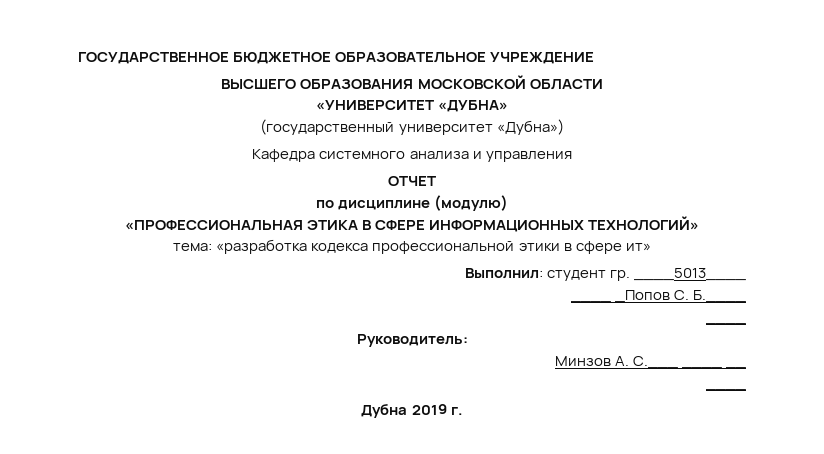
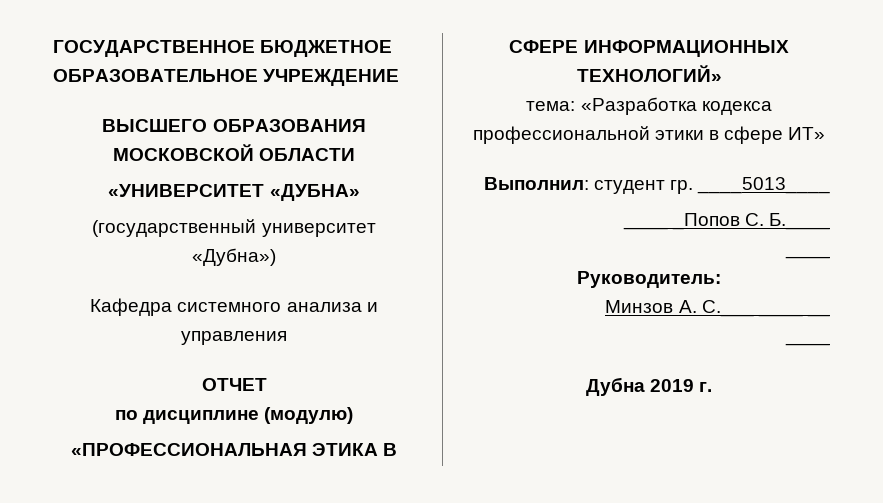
[216,239,308,254] «разработка -> [580,97,697,115] «Разработка
[625,243,651,251] ит» -> [788,127,826,140] ИТ»

